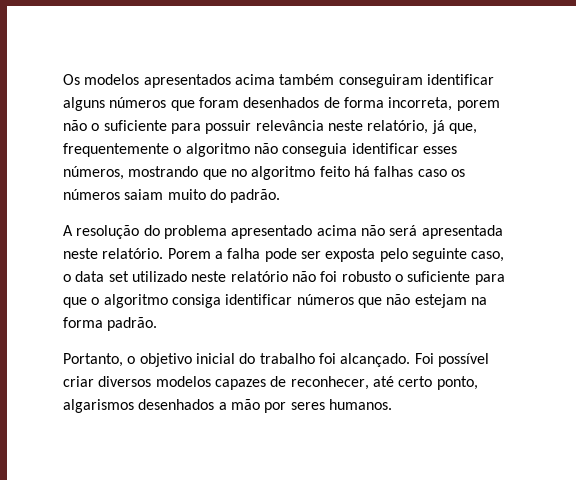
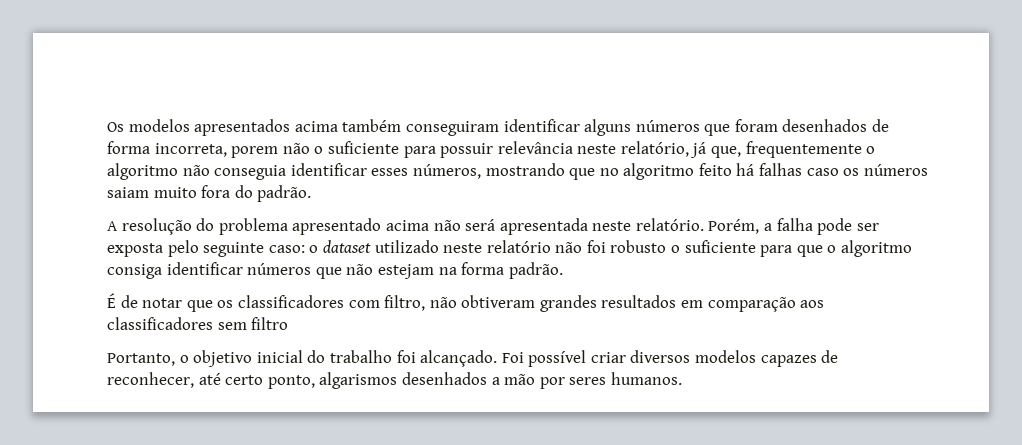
(206, 194) none -> [201,185,231,198] fora
[167,248,211,259] Porem -> [708,219,760,234] Porém,
[471,251,505,262] [63,271,129,282] caso, o data set -> [268,240,371,253] caso: o dataset
(158, 324) none -> [107,293,825,312] [107,317,289,330] // É de notar que os classificadores com filtro, não obtiveram grandes resultados em comparação aos classificadores sem filtro

